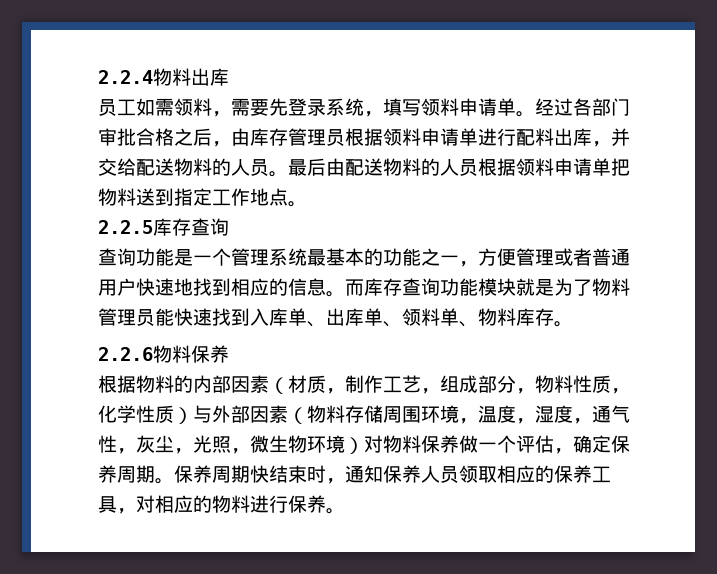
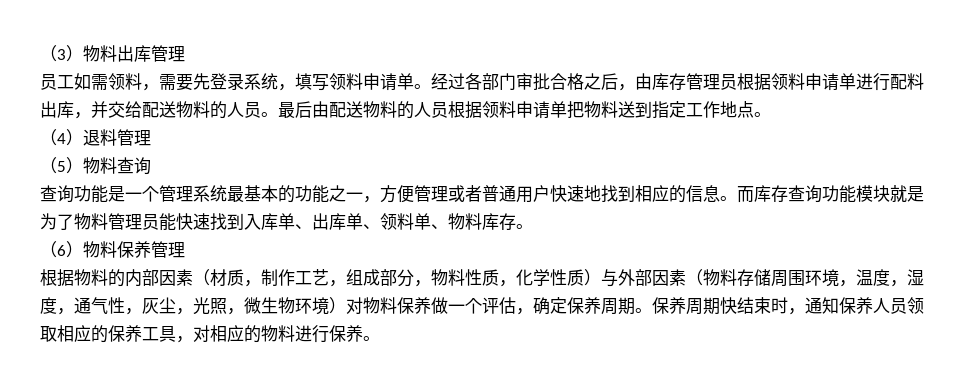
[98,70,153,84] 2.2.4 -> [40,45,83,62] （3）
(229, 77) none -> [151,45,185,62] 管理
[98,218,191,236] 2.2.5库存 -> [40,129,151,146] [40,157,117,174] （4）退料管理 // （5）物料
[98,345,229,363] 2.2.6物料保养 -> [40,241,185,258] （6）物料保养管理

